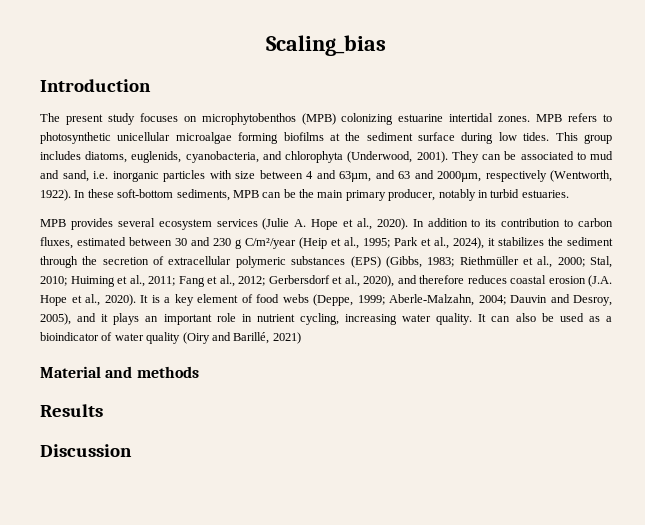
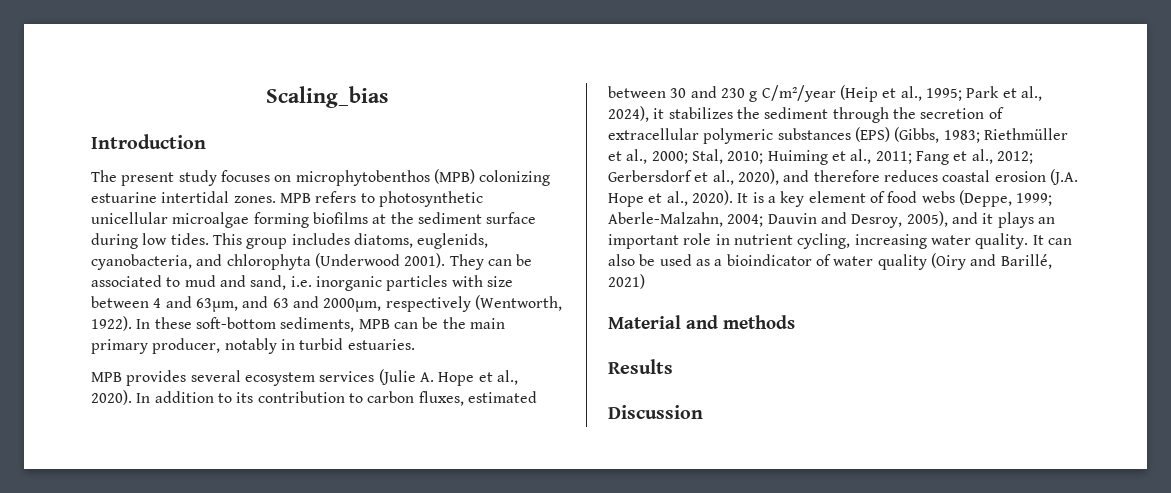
[347,151,413,163] (Underwood, -> [314,253,400,268] (Underwood

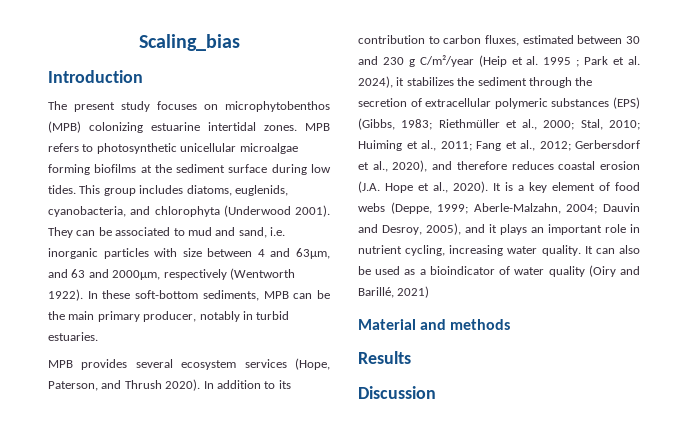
[474,295,562,311] (Wentworth, -> [229,268,295,280] (Wentworth
[378,369,518,386] (Julie A. Hope et al., -> [295,358,330,370] [48,380,162,391] (Hope, Paterson, and Thrush
[900,86,962,101] al., 1995; -> [526,56,580,67] al. 1995 ;
[1020,86,1042,101] al., -> [628,56,640,65] al.

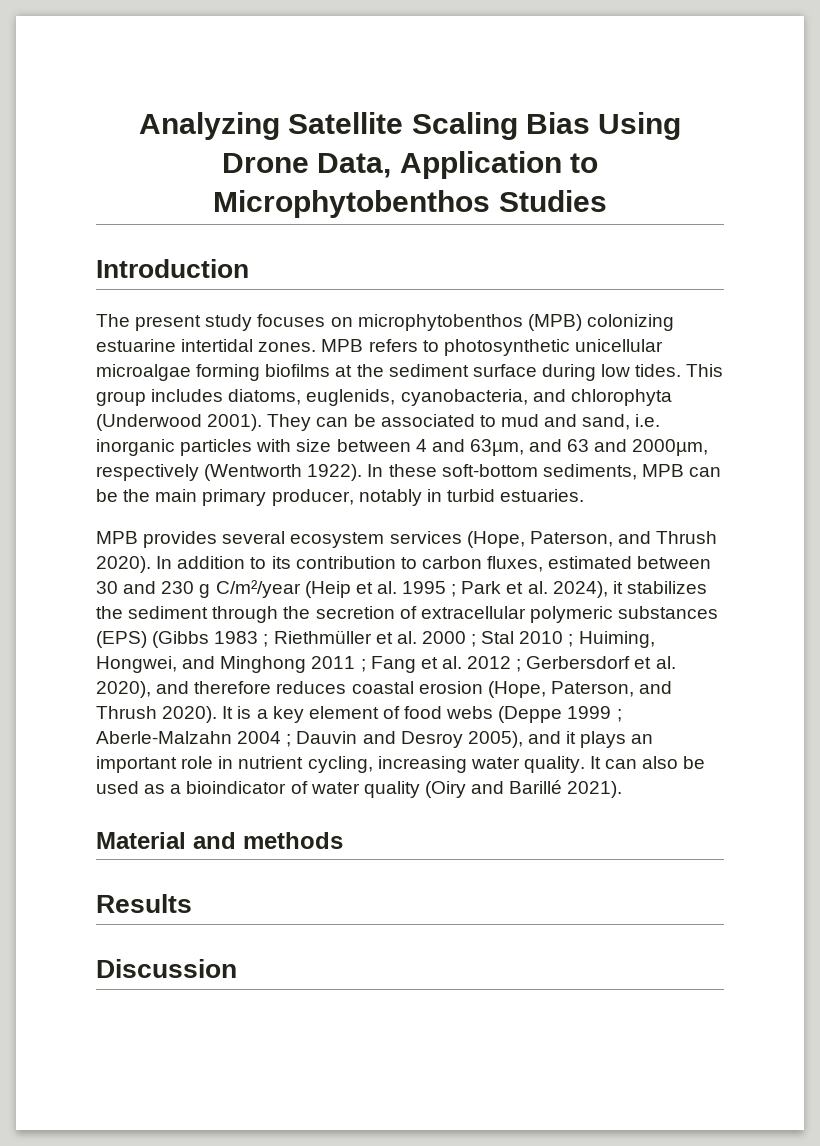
[138,34,240,51] Scaling_bias -> [139,112,681,140] [222,151,598,179] [213,190,607,218] Analyzing Satellite Scaling Bias Using Drone Data, Application to Microphytobenthos Studies
[358,118,640,130] [358,140,571,151] (Gibbs, 1983; Riethmüller et al., 2000; Stal, 2010; Huiming et al., 2011; Fang et al., 2012; -> [152,630,655,648] [96,656,522,673] (Gibbs 1983 ; Riethmüller et al. 2000 ; Stal 2010 ; Huiming, Hongwei, and Minghong 2011 ; Fang et al. 2012 ;
[372,161,388,172] al., -> [655,656,676,669] al.
[358,181,448,193] (J.A. Hope et al., -> [487,681,673,698] [96,706,157,719] (Hope, Paterson, and Thrush
[390,202,598,214] (Deppe, 1999; Aberle-Malzahn, 2004; -> [498,706,622,723] [96,731,292,747] (Deppe 1999 ; Aberle-Malzahn 2004 ;
[382,225,422,235] Desroy, -> [400,731,463,748] Desroy
[358,286,430,298] Barillé, 2021) -> [509,780,623,798] Barillé 2021).

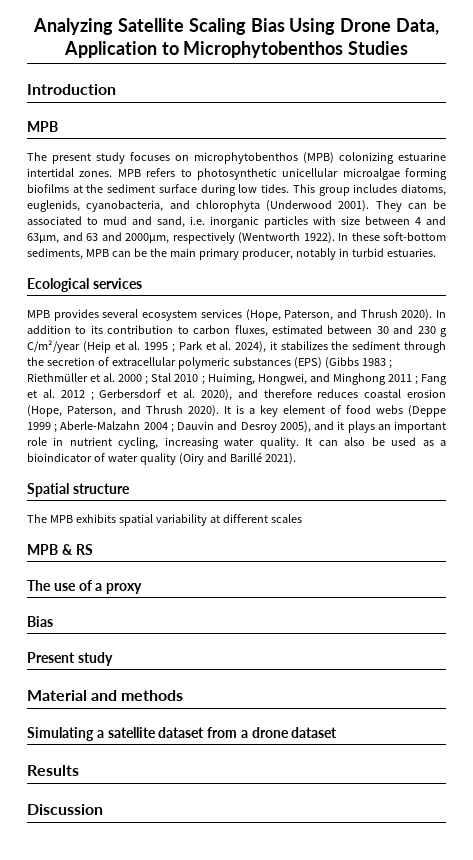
(249, 268) none -> [27,121,58,132] // MPB
(585, 495) none -> [27,278,142,292] // Ecological services
[96,832,343,849] Material and methods -> [27,483,130,497] [27,514,302,526] [27,544,93,555] [27,580,143,594] [27,616,53,627] [27,652,113,666] [27,690,184,701] [27,727,338,741] Spatial structure // The MPB exhibits spatial variability at different scales // MPB & RS // The use of a proxy // Bias // Present study // Material and methods // Simulating a satellite dataset from a drone dataset

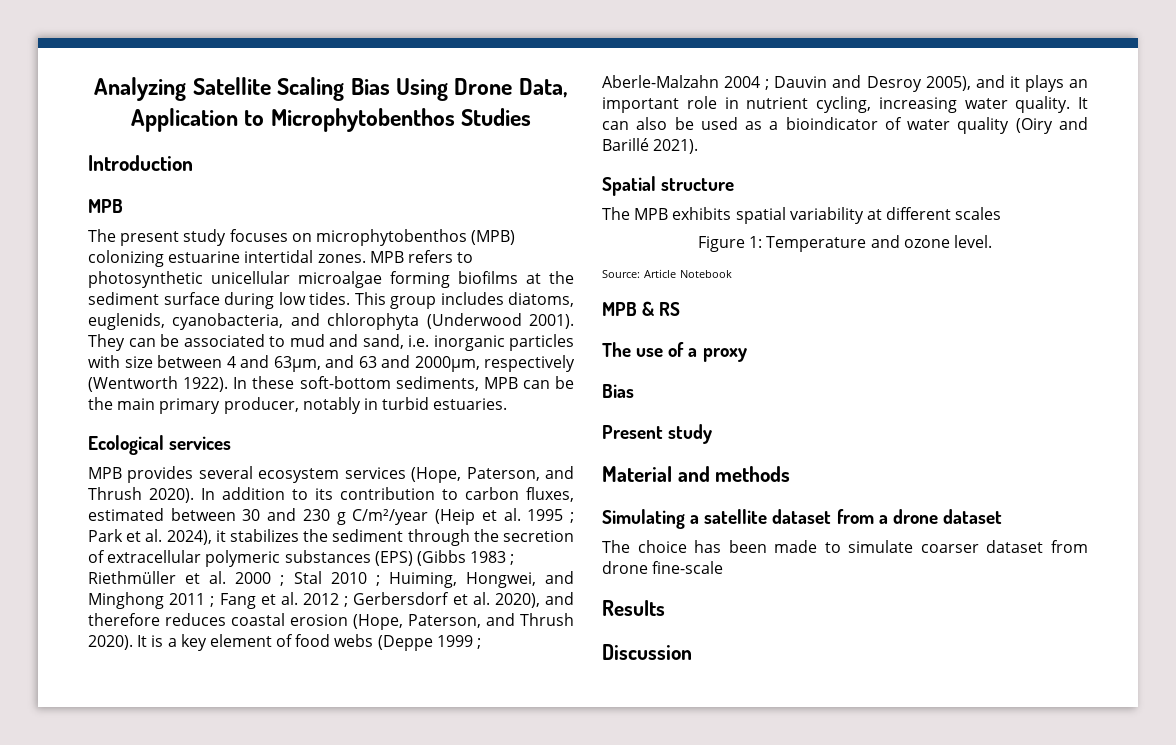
(302, 518) none -> [698,235,992,252] [602,269,733,278] // Figure 1: Temperature and ozone level. // Source: Article Notebook
(338, 732) none -> [602,540,1088,553] [602,561,724,574] // The choice has been made to simulate coarser dataset from drone fine-scale

